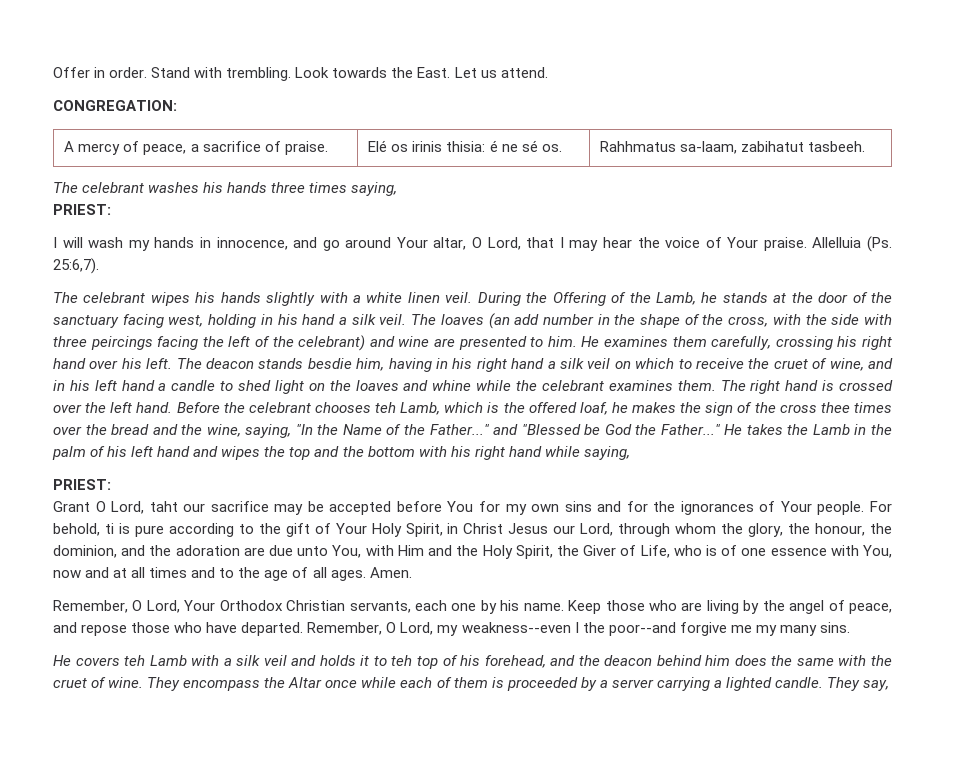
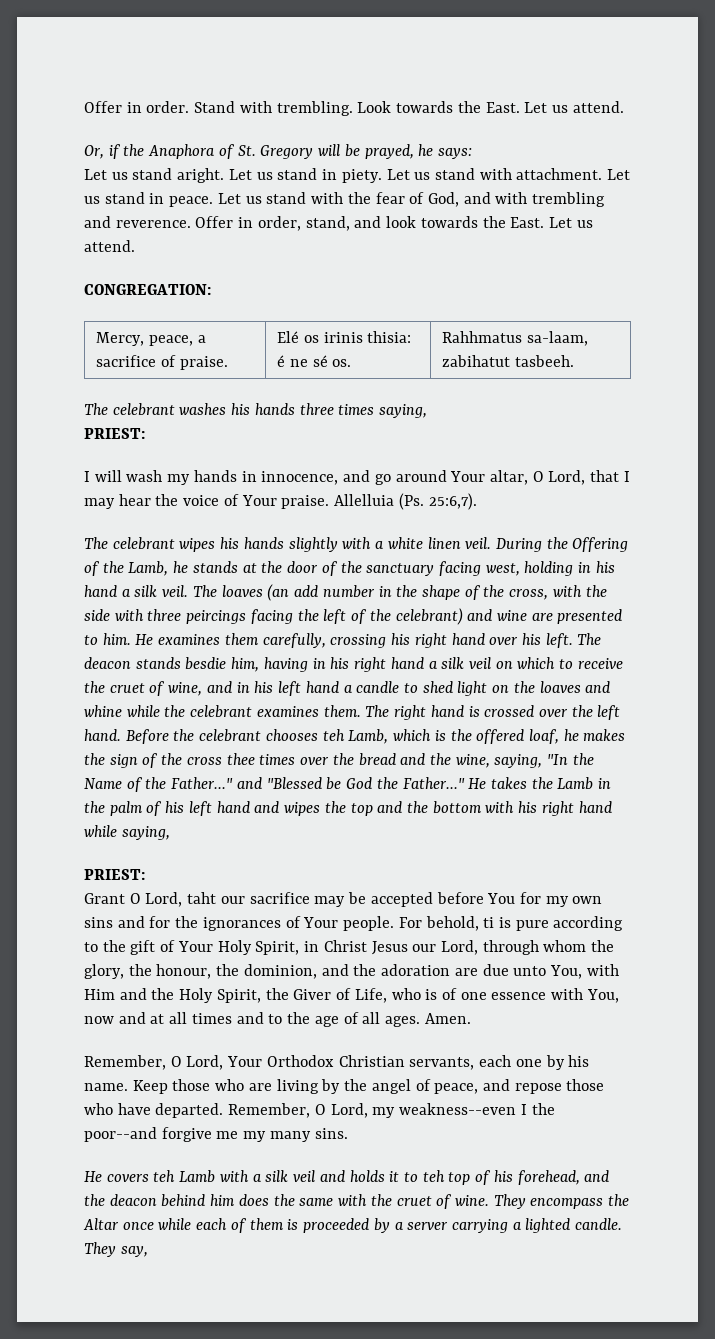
[53,100,177,111] [64,141,140,155] CONGREGATION: // A mercy of -> [84,144,472,159] [84,168,631,183] [84,192,606,207] [84,216,593,231] [84,240,135,252] [84,284,211,295] [96,332,145,346] Or, if the Anaphora of St. Gregory will be prayed, he says: // Let us stand aright. Let us stand in piety. Let us stand with attachment. Let us stand in peace. Let us stand with the fear of God, and with trembling and reverence. Offer in order, stand, and look towards the East. Let us attend. // CONGREGATION: // Mercy,

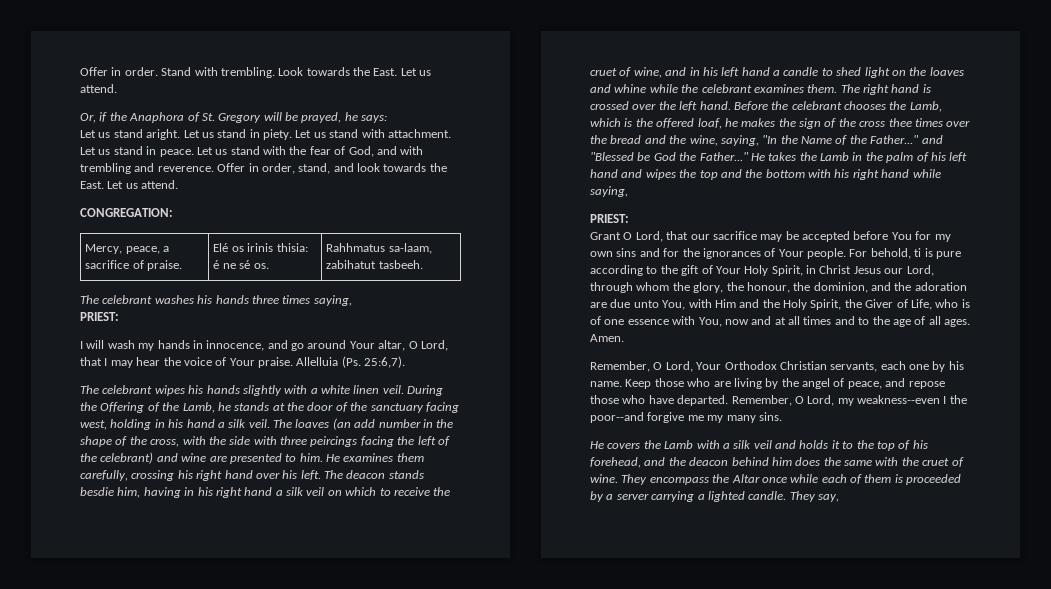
[322,729,345,741] teh -> [889,101,907,110] the
[187,892,217,904] taht -> [666,231,689,240] that
[153,1170,176,1182] teh -> [643,440,661,449] the
[422,1170,445,1182] teh -> [856,440,874,449] the

